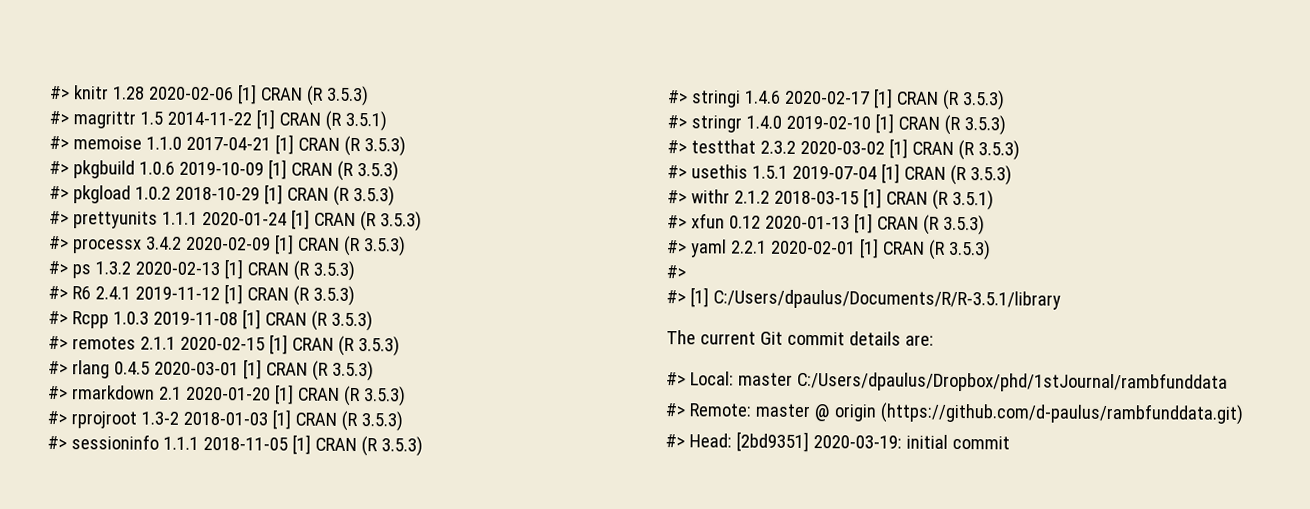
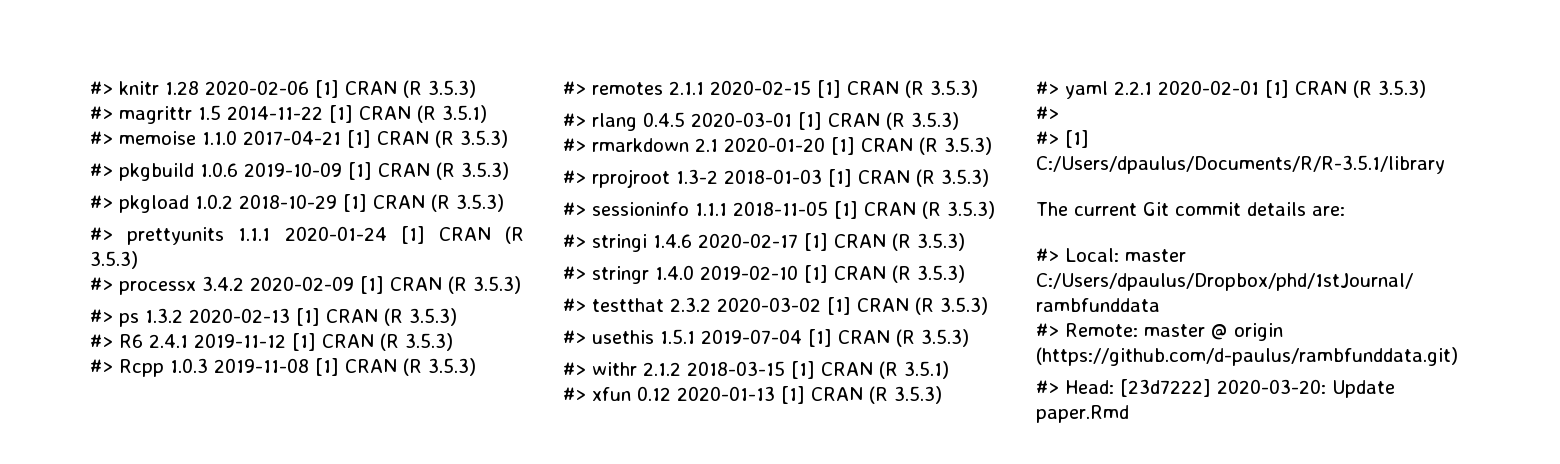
[735,431,1010,453] [2bd9351] 2020-03-19: initial commit -> [1120,379,1395,398] [1036,405,1129,423] [23d7222] 2020-03-20: Update paper.Rmd

